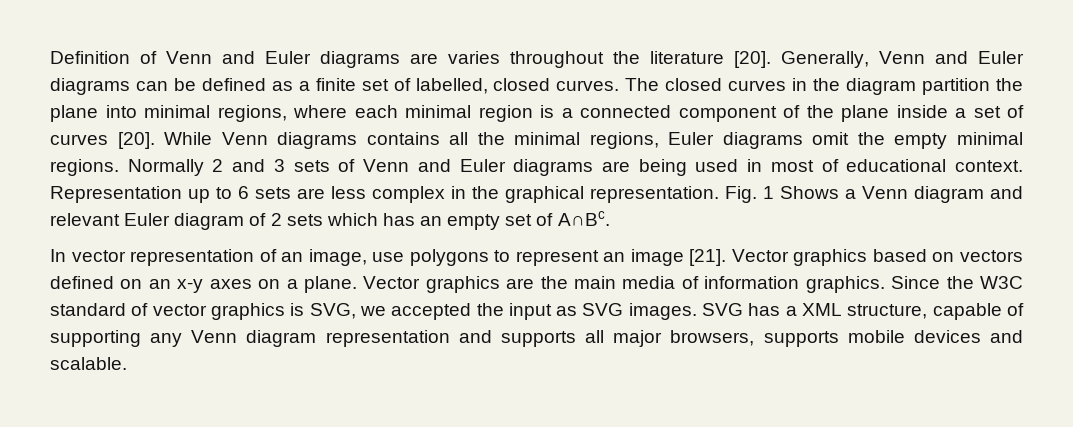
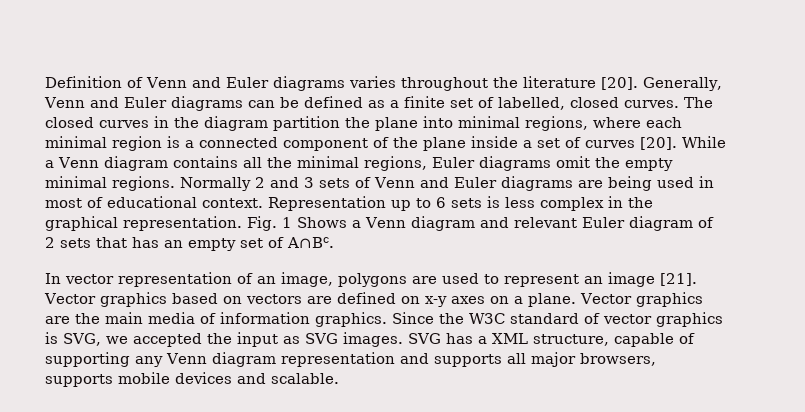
[410,53,438,64] are -> (345, 83) none
[221,132,358,149] Venn diagrams -> [45,156,168,171] a Venn diagram
[297,188,325,199] are -> [487,196,500,208] is
[326,213,378,226] which -> [96,237,127,248] that
[372,249,489,266] use polygons -> [338,273,479,287] polygons are used
(1023, 256) none -> [306,296,332,304] are
[148,279,171,289] an -> (420, 300) none

